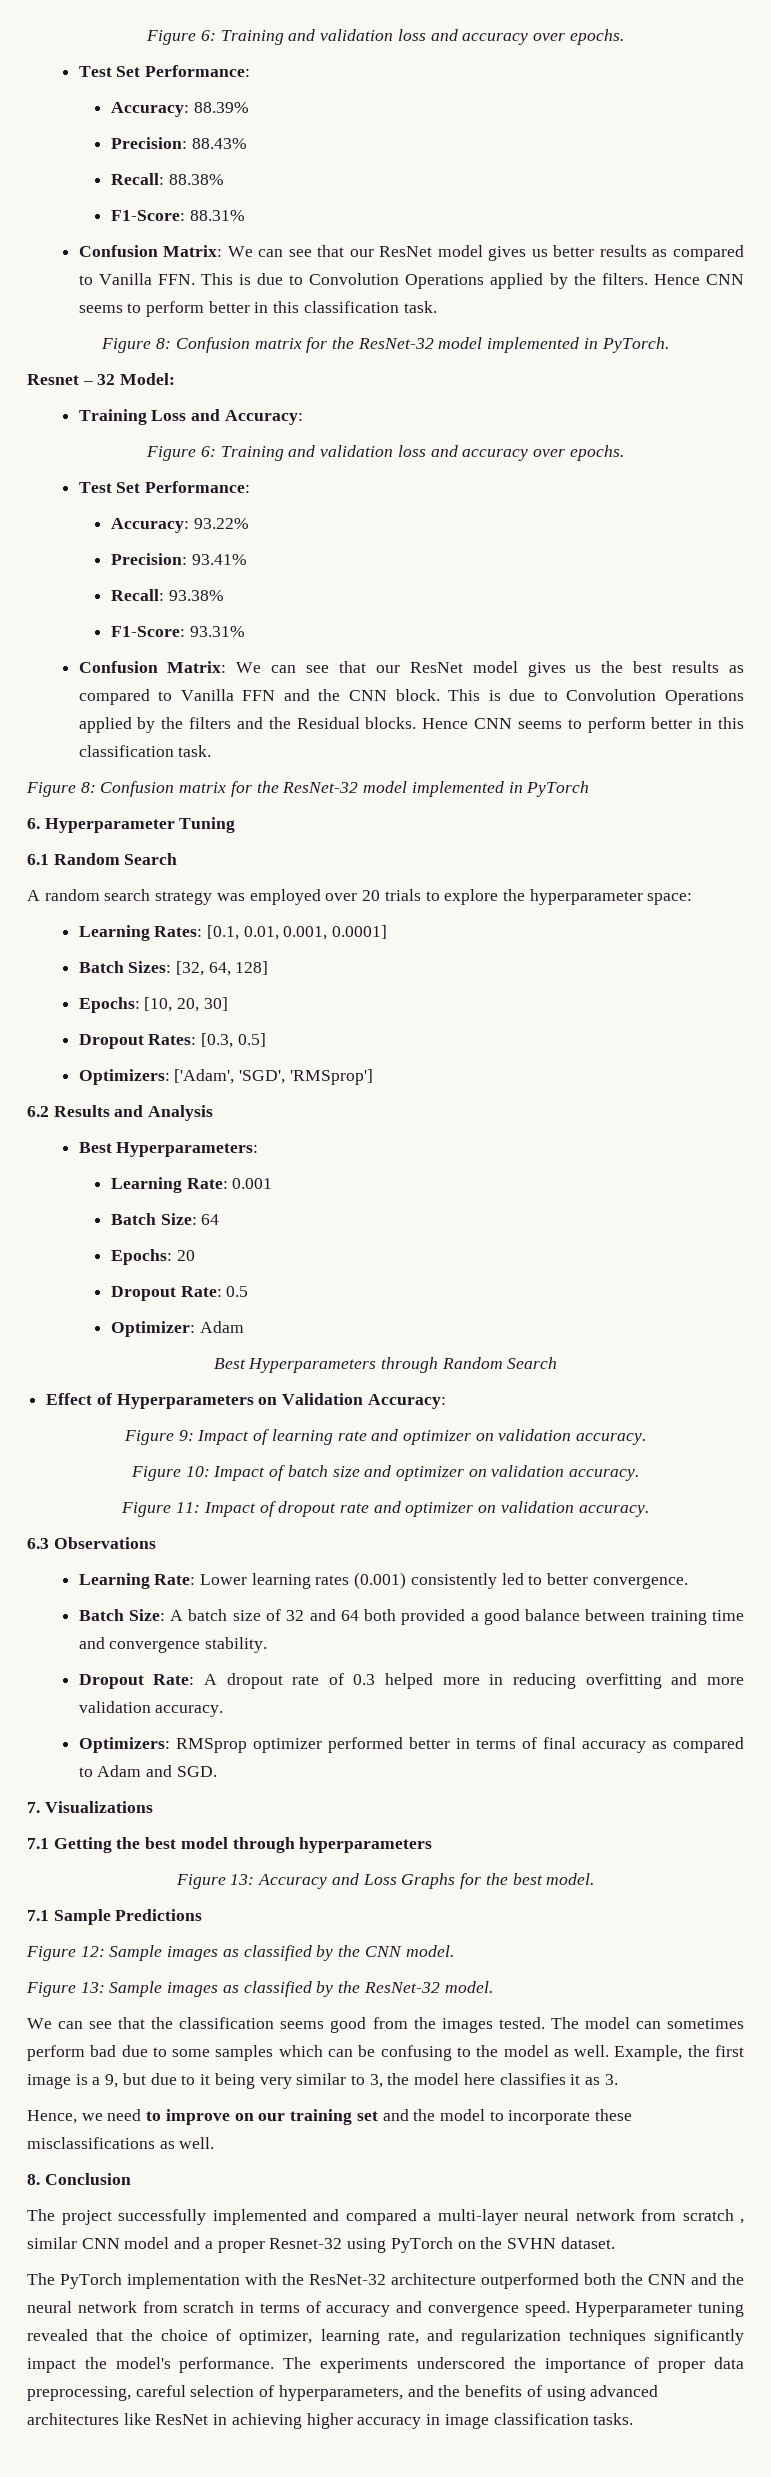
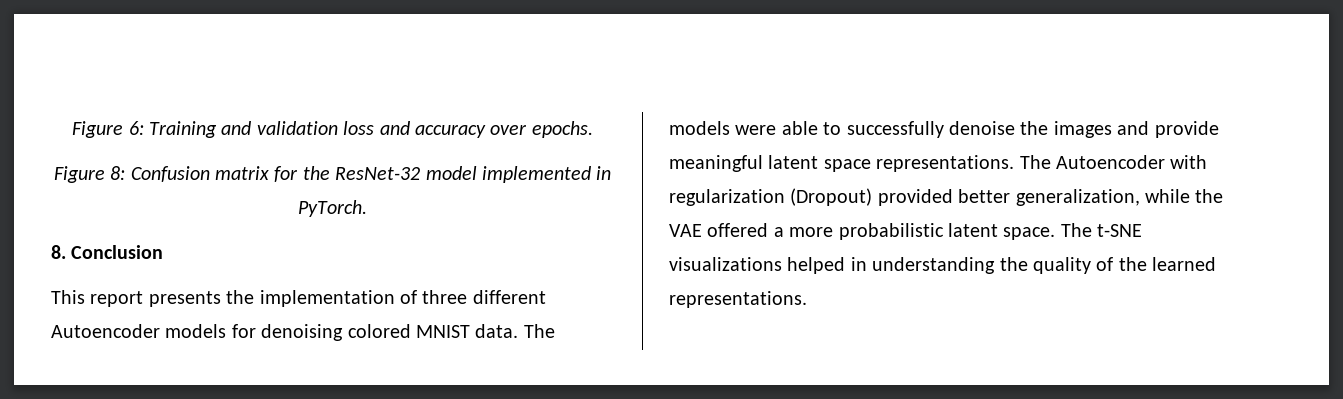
[78,65,250,77] [110,102,249,117] [110,137,247,149] [110,173,224,185] [110,210,245,221] [78,245,744,261] [78,273,745,289] [78,301,437,317] // Test Set Performance: // Accuracy: 88.39% // Precision: 88.43% // Recall: 88.38% // F1-Score: 88.31% // Confusion Matrix: We can see that our ResNet model gives us better results as compared to Vanilla FFN. This is due to Convolution Operations applied by the filters. Hence CNN seems to perform better in this classification task. -> (593, 129) none
[27,373,176,385] [78,409,303,425] [146,445,624,461] [78,481,250,493] [110,518,249,533] [110,553,247,565] [110,589,224,601] [110,626,245,637] [78,661,744,677] [78,689,744,705] [78,717,744,733] [78,745,212,757] [26,781,590,797] [27,817,236,833] [27,853,178,865] [27,889,693,905] [78,925,388,941] [78,961,269,976] [78,997,228,1013] [78,1033,266,1049] [78,1069,373,1085] [27,1105,214,1121] [78,1142,259,1157] [110,1177,273,1193] [110,1213,220,1225] [110,1249,195,1265] [110,1286,249,1301] [110,1321,244,1337] [213,1357,558,1373] [46,1393,446,1409] [123,1429,647,1445] [130,1465,640,1481] [121,1501,649,1517] [27,1537,156,1549] [78,1572,688,1589] [78,1609,744,1625] [78,1637,267,1653] [78,1673,744,1689] [78,1701,224,1717] [78,1737,744,1753] [78,1765,217,1777] [27,1801,153,1813] [27,1837,433,1853] [175,1873,595,1889] [27,1909,203,1925] [26,1945,454,1961] [26,1981,493,1997] [27,2017,745,2033] [27,2045,744,2061] [27,2073,618,2089] [27,2109,633,2125] [27,2137,215,2149] [27,2173,131,2185] [27,2209,744,2225] [27,2237,615,2253] [27,2273,744,2289] [27,2301,744,2317] [27,2329,744,2345] [27,2357,745,2373] [27,2385,659,2401] [27,2413,634,2429] Resnet – 32 Model: // Training Loss and Accuracy: // Figure 6: Training and validation loss and accuracy over epochs. // Test Set Performance: // Accuracy: 93.22% // Precision: 93.41% // Recall: 93.38% // F1-Score: 93.31% // Confusion Matrix: We can see that our ResNet model gives us the best results as compared to Vanilla FFN and the CNN block. This is due to Convolution Operations applied by the filters and the Residual blocks. Hence CNN seems to perform better in this classification task. // Figure 8: Confusion matrix for the ResNet-32 model implemented in PyTorch // 6. Hyperparameter Tuning // 6.1 Random Search // A random search strategy was employed over 20 trials to explore the hyperparameter space: // Learning Rates: [0.1, 0.01, 0.001, 0.0001] // Batch Sizes: [32, 64, 128] // Epochs: [10, 20, 30] // Dropout Rates: [0.3, 0.5] // Optimizers: ['Adam', 'SGD', 'RMSprop'] // 6.2 Results and Analysis // Best Hyperparameters: // Learning Rate: 0.001 // Batch Size: 64 // Epochs: 20 // Dropout Rate: 0.5 // Optimizer: Adam // Best Hyperparameters through Random Search // Effect of Hyperparameters on Validation Accuracy: // Figure 9: Impact of learning rate and optimizer on validation accuracy. // Figure 10: Impact of batch size and optimizer on validation accuracy. // Figure 11: Impact of dropout rate and optimizer on validation accuracy. // 6.3 Observations // Learning Rate: Lower learning rates (0.001) consistently led to better convergence. // Batch Size: A batch size of 32 and 64 both provided a good balance between training time and convergence stability. // Dropout Rate: A dropout rate of 0.3 helped more in reducing overfitting and more validation accuracy. // Optimizers: RMSprop optimizer performed better in terms of final accuracy as compared to Adam and SGD. // 7. Visualizations // 7.1 Getting the best model through hyperparameters // Figure 13: Accuracy and Loss Graphs for the best model. // 7.1 Sample Predictions // Figure 12: Sample images as classified by the CNN model. // Figure 13: Sample images as classified by the ResNet-32 model. // We can see that the classification seems good from the images tested. The model can sometimes perform bad due to some samples which can be confusing to the model as well. Example, the first image is a 9, but due to it being very similar to 3, the model here classifies it as 3. // Hence, we need to improve on our training set and the model to incorporate these misclassifications as well. // 8. Conclusion // The project successfully implemented and compared a multi-layer neural network from scratch , similar CNN model and a proper Resnet-32 using PyTorch on the SVHN dataset. // The PyTorch implementation with the ResNet-32 architecture outperformed both the CNN and the neural network from scratch in terms of accuracy and convergence speed. Hyperparameter tuning revealed that the choice of optimizer, learning rate, and regularization techniques significantly impact the model's performance. The experiments underscored the importance of proper data preprocessing, careful selection of hyperparameters, and the benefits of using advanced architectures like ResNet in achieving higher accuracy in image classification tasks. -> [51,245,164,259] [51,290,546,307] [51,324,555,341] [669,121,1219,138] [669,155,1208,172] [669,188,1224,206] [669,223,1143,240] [669,257,1217,274] [669,291,807,308] 8. Conclusion // This report presents the implementation of three different Autoencoder models for denoising colored MNIST data. The models were able to successfully denoise the images and provide meaningful latent space representations. The Autoencoder with regularization (Dropout) provided better generalization, while the VAE offered a more probabilistic latent space. The t-SNE visualizations helped in understanding the quality of the learned representations.

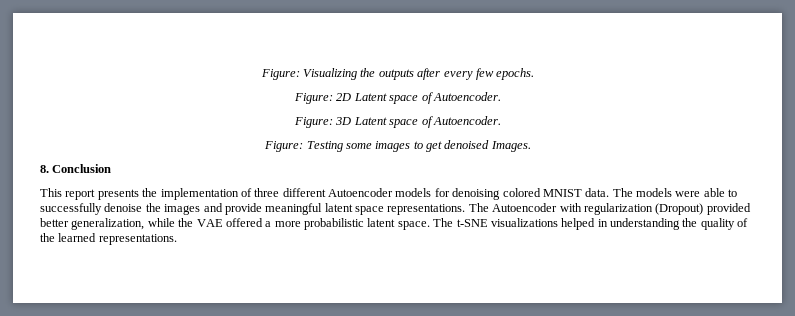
[72,121,593,138] [53,166,612,183] [298,200,367,217] Figure 6: Training and validation loss and accuracy over epochs. // Figure 8: Confusion matrix for the ResNet-32 model implemented in PyTorch. -> [260,68,535,80] [294,92,501,104] [294,116,501,128] [264,140,531,152] Figure: Visualizing the outputs after every few epochs. // Figure: 2D Latent space of Autoencoder. // Figure: 3D Latent space of Autoencoder. // Figure: Testing some images to get denoised Images.

